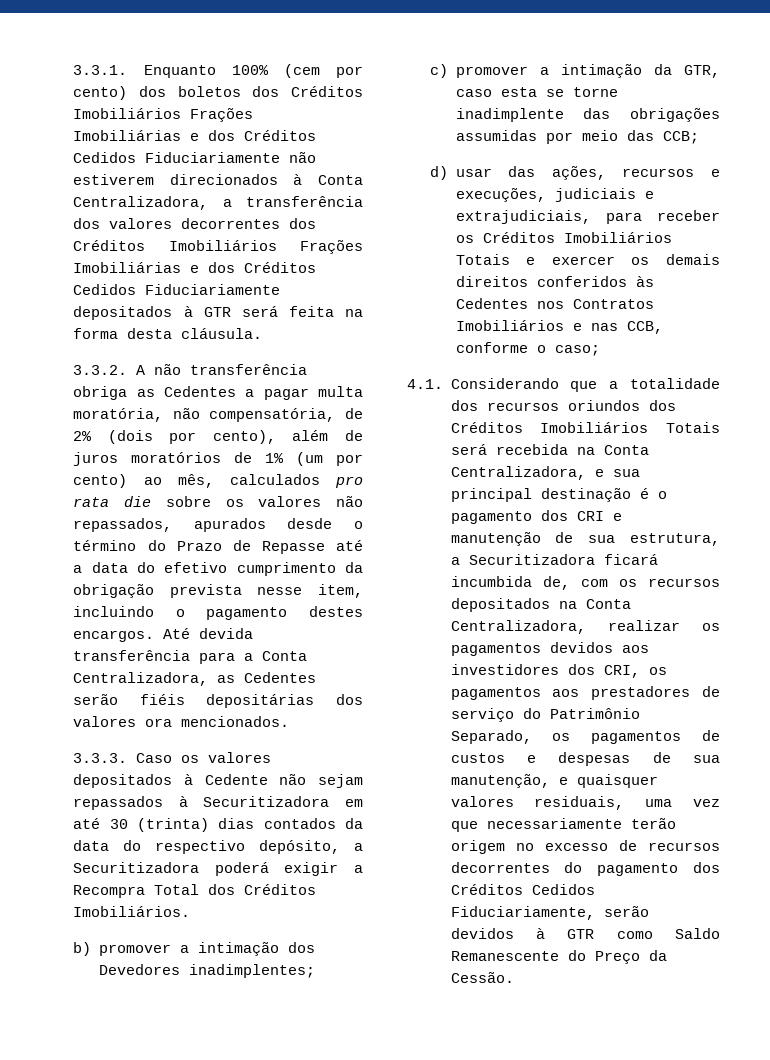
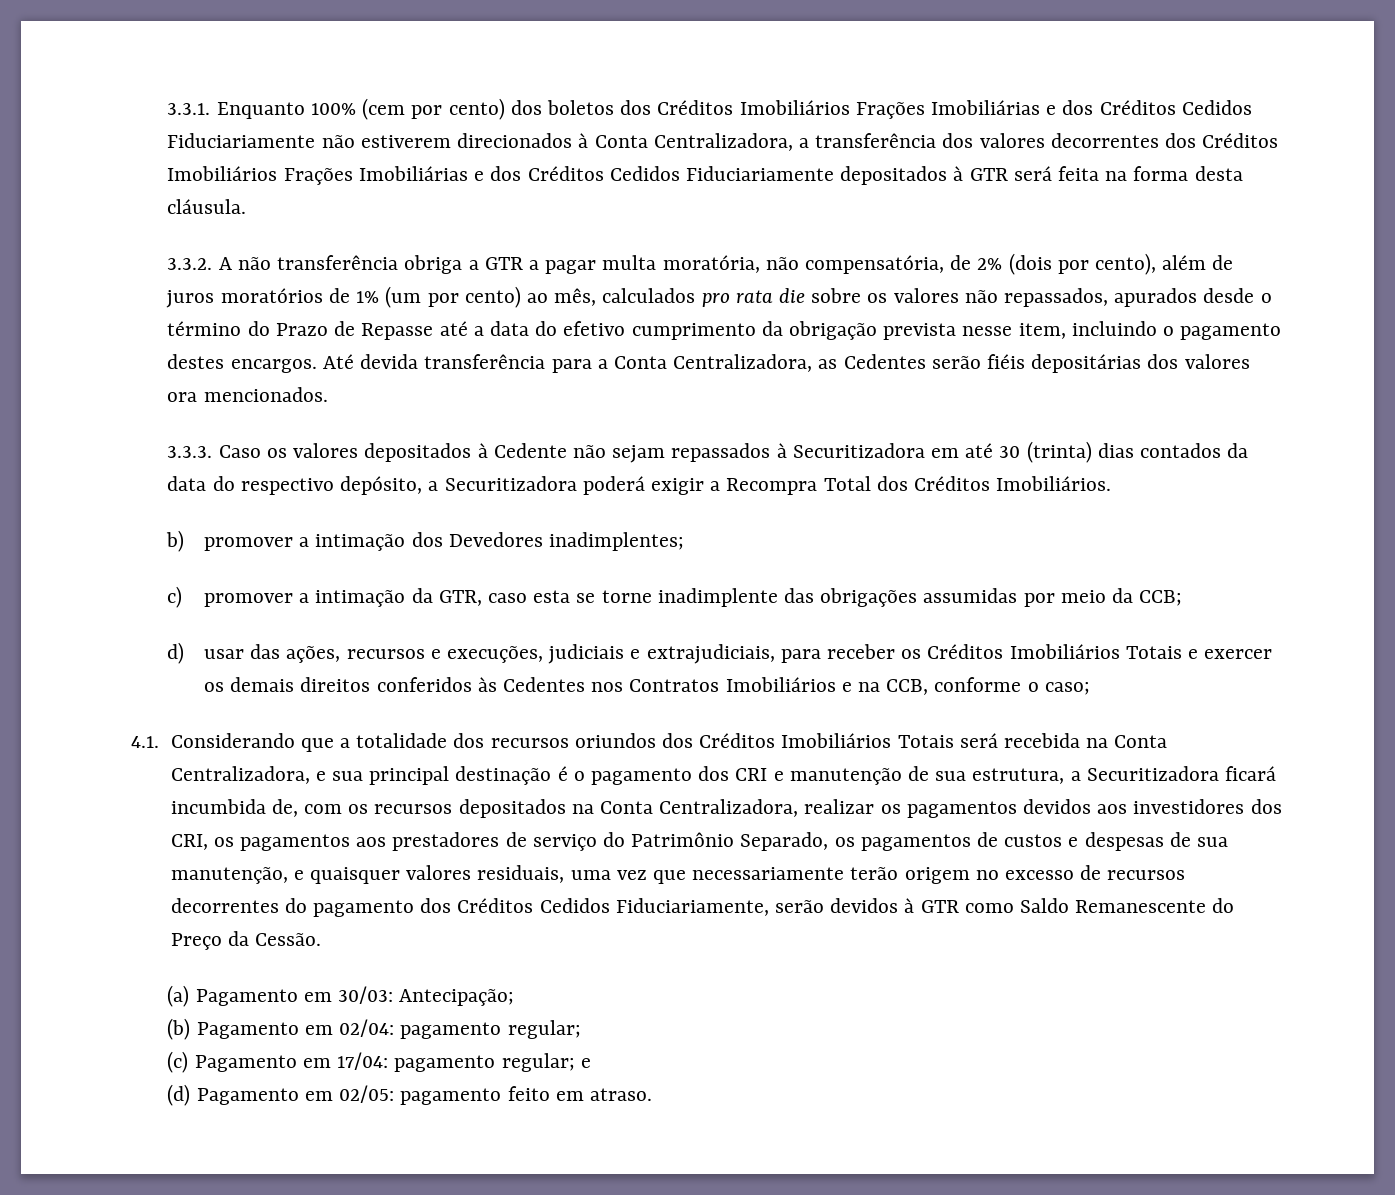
[136,386,237,397] as Cedentes -> [468,257,523,270] a GTR
[626,130,654,141] das -> [1112,588,1134,603] da
[590,323,618,331] nas -> [858,682,881,692] na
(514, 977) none -> [167,985,515,1007] [167,1018,581,1040] [167,1051,591,1073] [167,1084,652,1106] // (a) Pagamento em 30/03: Antecipação; // (b) Pagamento em 02/04: pagamento regular; // (c) Pagamento em 17/04: pagamento regular; e // (d) Pagamento em 02/05: pagamento feito em atraso.

